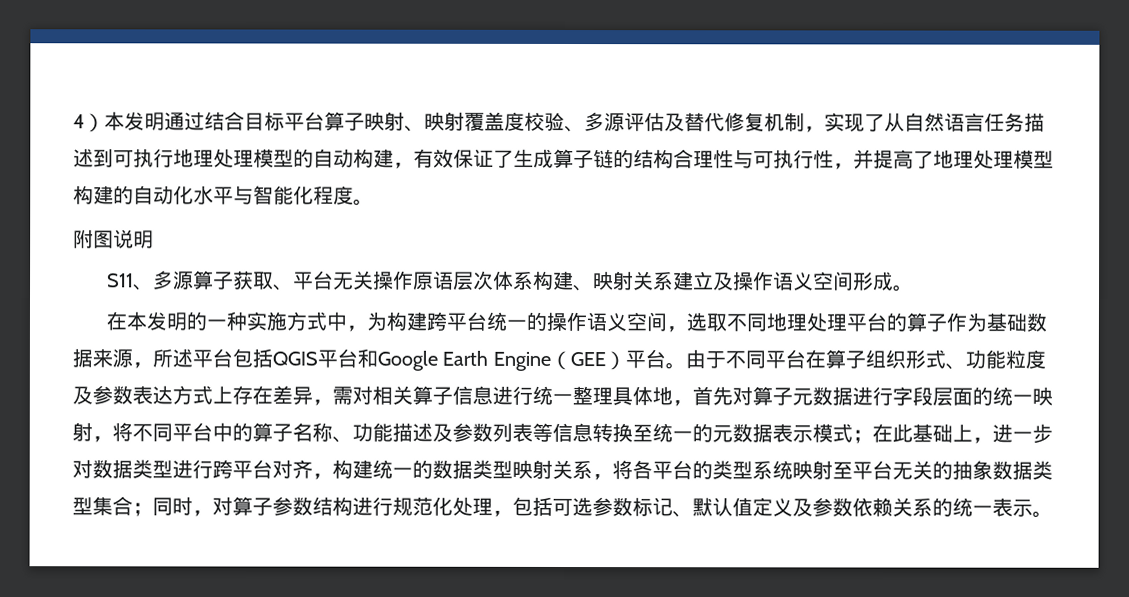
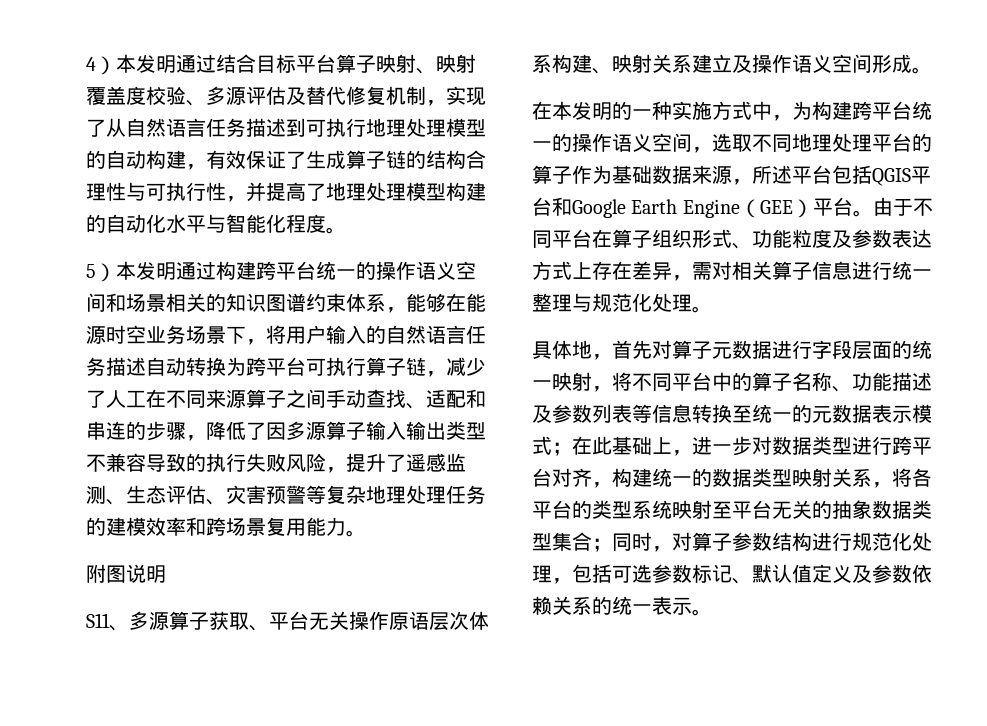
(374, 202) none -> [86,261,476,282] [86,293,486,313] [86,325,486,345] [86,357,486,377] [86,389,486,409] [86,421,486,441] [86,453,466,473] [86,485,486,505] [86,517,366,537] // 5）本发明通过构建跨平台统一的操作语义空间和场景相关的知识图谱约束体系，能够在能源时空业务场景下，将用户输入的自然语言任务描述自动转换为跨平台可执行算子链，减少了人工在不同来源算子之间手动查找、适配和串连的步骤，降低了因多源算子输入输出类型不兼容导致的执行失败风险，提升了遥感监测、生态评估、灾害预警等复杂地理处理任务的建模效率和跨场景复用能力。
(613, 396) none -> [572,293,712,313] 与规范化处理。 //

